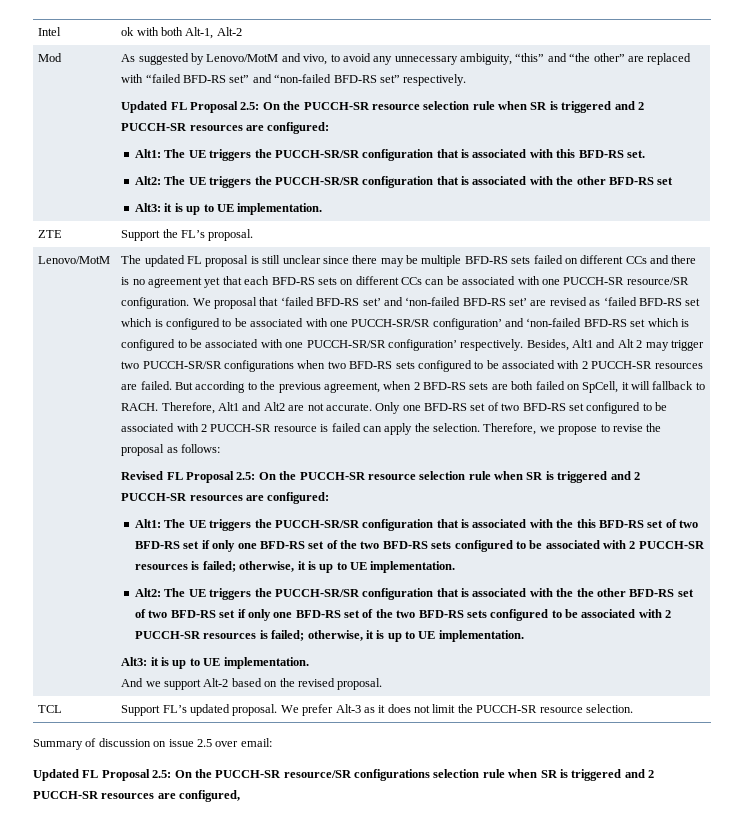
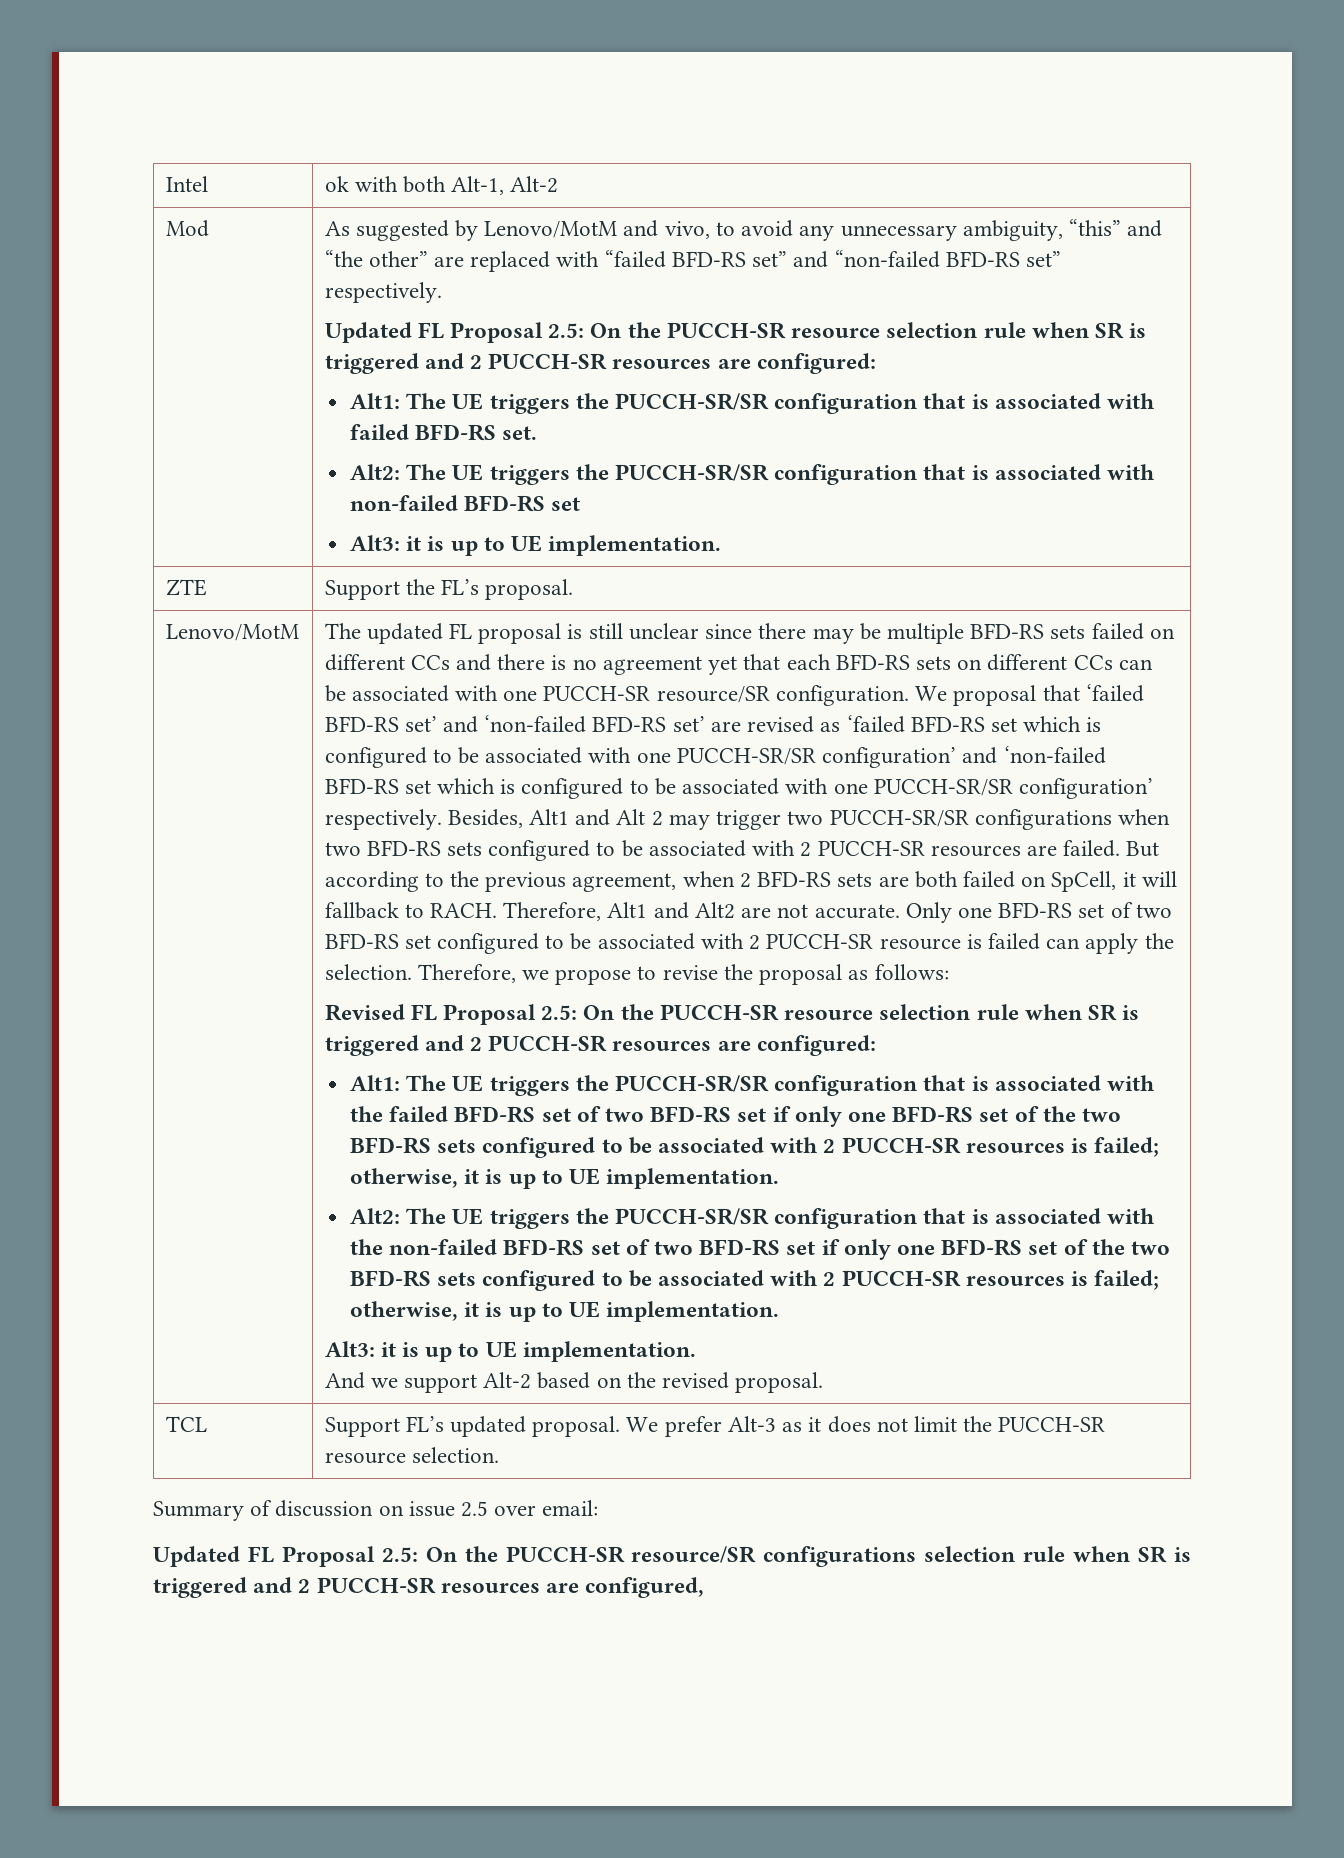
[556,149,576,158] this -> [349,424,409,440] failed
[556,176,606,185] the other -> [349,495,458,511] non-failed
[576,519,596,528] this -> [389,1106,449,1122] failed
[576,588,626,597] the other -> [389,1239,498,1255] non-failed

